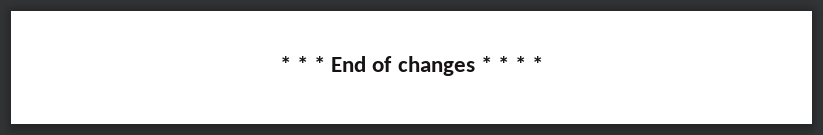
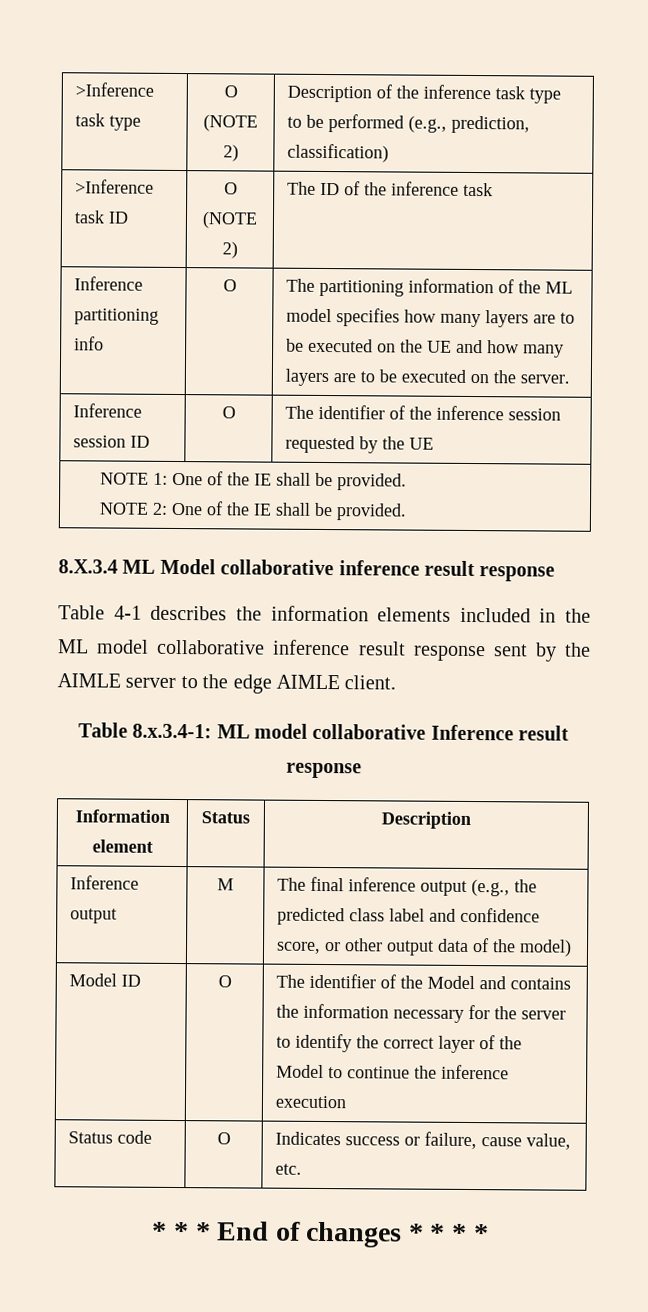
(280, 64) none -> [75,82,155,97] [75,113,142,131] [223,85,238,98] [203,114,258,132] [222,144,239,162] [287,84,562,104] [287,114,531,134] [287,143,390,163] [75,179,155,194] [74,210,130,224] [223,182,238,195] [202,211,258,229] [221,241,238,259] [287,181,494,197] [74,276,144,291] [74,308,160,325] [74,336,105,351] [222,279,237,292] [286,278,574,297] [286,308,576,328] [286,338,565,358] [285,368,571,387] [73,403,143,418] [73,435,151,448] [221,406,236,419] [285,404,562,421] [285,435,435,454] [100,471,408,491] [99,501,408,521] [58,558,556,582] [58,605,591,623] [58,639,591,662] [57,673,397,694] [77,722,570,741] [285,762,362,779] [74,809,170,823] [91,839,153,853] [201,811,250,824] [381,811,471,830] [70,875,140,890] [70,908,118,924] [217,878,234,891] [277,876,538,897] [277,907,541,926] [276,938,573,957] [69,973,142,987] [217,975,232,988] [276,973,572,990] [276,1003,567,1023] [276,1033,523,1054] [276,1064,510,1080] [275,1095,348,1109] [68,1130,153,1144] [216,1132,231,1145] [275,1131,572,1150] [275,1163,303,1175] >Inference task type | O (NOTE 2) | Description of the inference task type to be performed (e.g., prediction, classification) // >Inference task ID | O (NOTE 2) | The ID of the inference task // Inference partitioning info | O | The partitioning information of the ML model specifies how many layers are to be executed on the UE and how many layers are to be executed on the server. // Inference session ID | O | The identifier of the inference session requested by the UE // NOTE 1: One of the IE shall be provided. // NOTE 2: One of the IE shall be provided. // 8.X.3.4 ML Model collaborative inference result response // Table 4-1 describes the information elements included in the ML model collaborative inference result response sent by the AIMLE server to the edge AIMLE client. // Table 8.x.3.4-1: ML model collaborative Inference result response // Information element | Status | Description // Inference output | M | The final inference output (e.g., the predicted class label and confidence score, or other output data of the model) // Model ID | O | The identifier of the Model and contains the information necessary for the server to identify the correct layer of the Model to continue the inference execution // Status code | O | Indicates success or failure, cause value, etc. //

